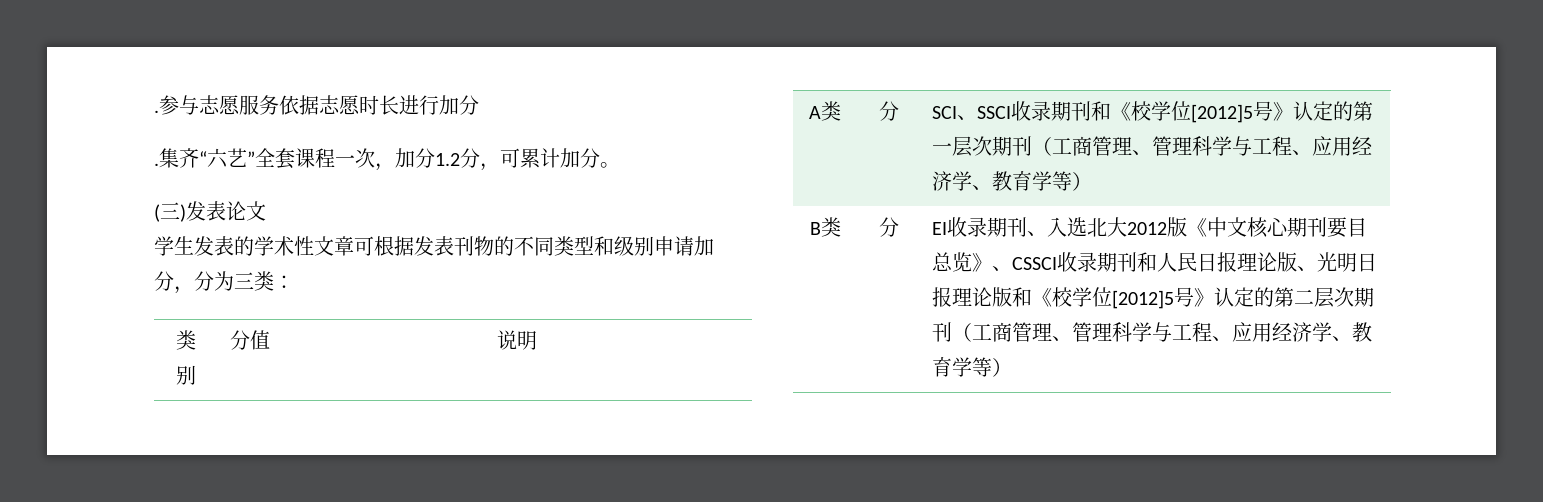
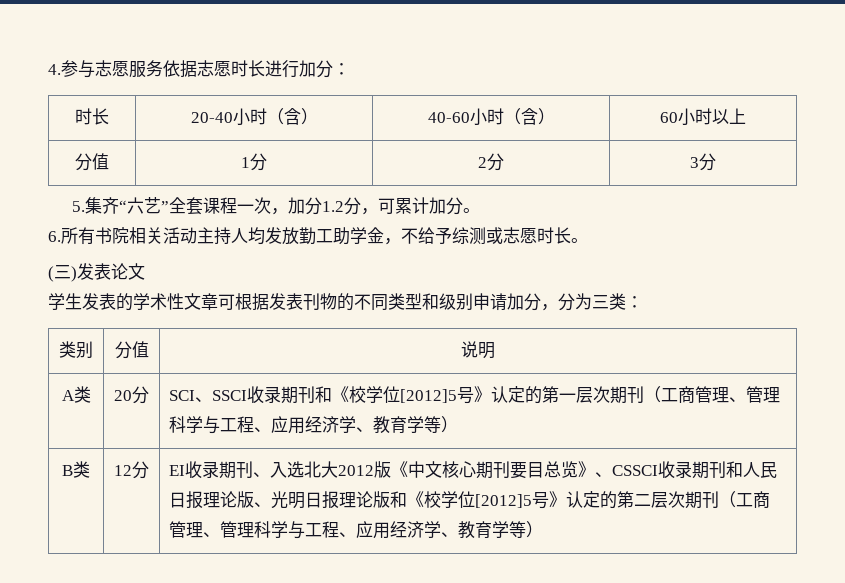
[154,110,159,113] . -> [48,64,61,75] 4.
[154,163,159,166] // . -> [333,63,350,75] [75,108,109,125] [190,108,318,126] [427,108,555,126] [660,108,746,126] [75,153,109,171] [241,153,267,171] [478,153,504,171] [690,153,716,171] [71,201,85,212] ： // 时长 | 20-40小时（含） | 40-60小时（含） | 60小时以上 // 分值 | 1分 | 2分 | 3分 // 5.
(620, 165) none -> [48,227,588,245] // 6.所有书院相关活动主持人均发放勤工助学金，不给予综测或志愿时长。
(841, 111) none -> [114,390,132,401] 20
(841, 227) none -> [114,465,132,476] 12

